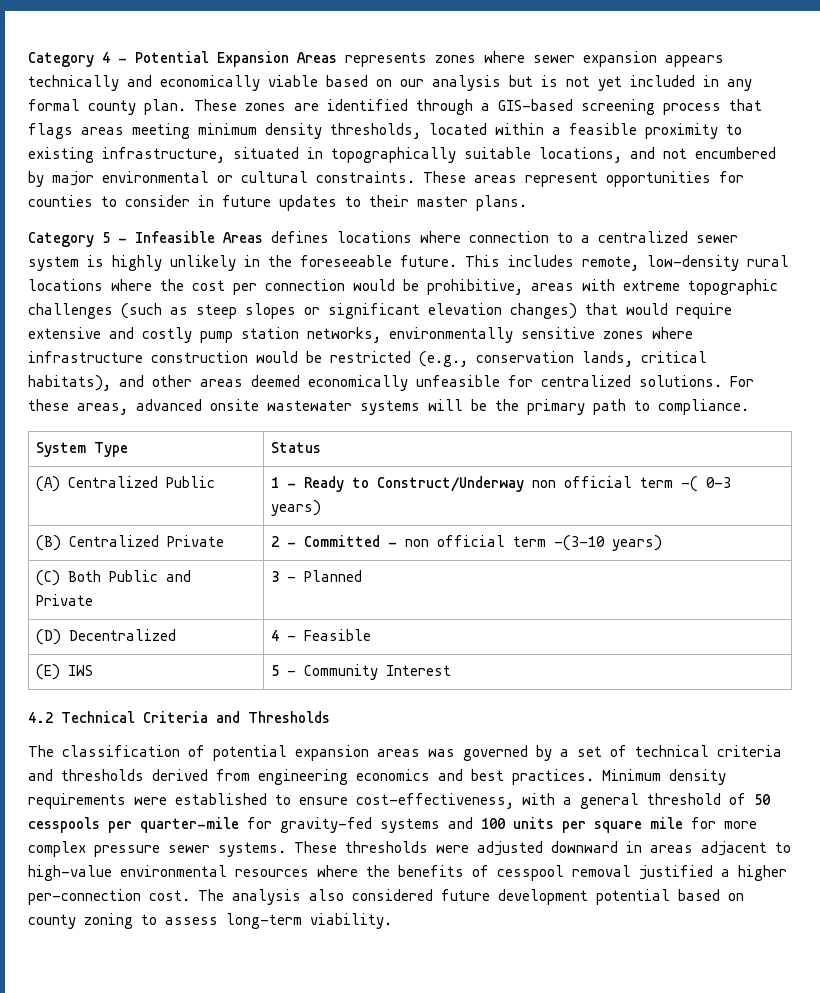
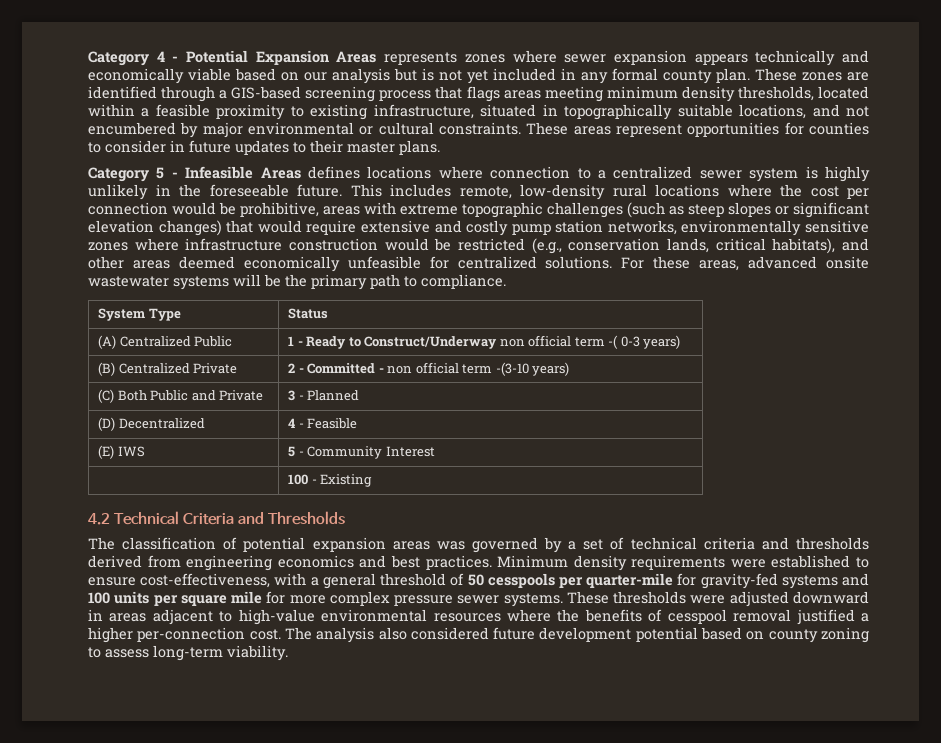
(452, 670) none -> [288,474,373,487] // | 100 - Existing

